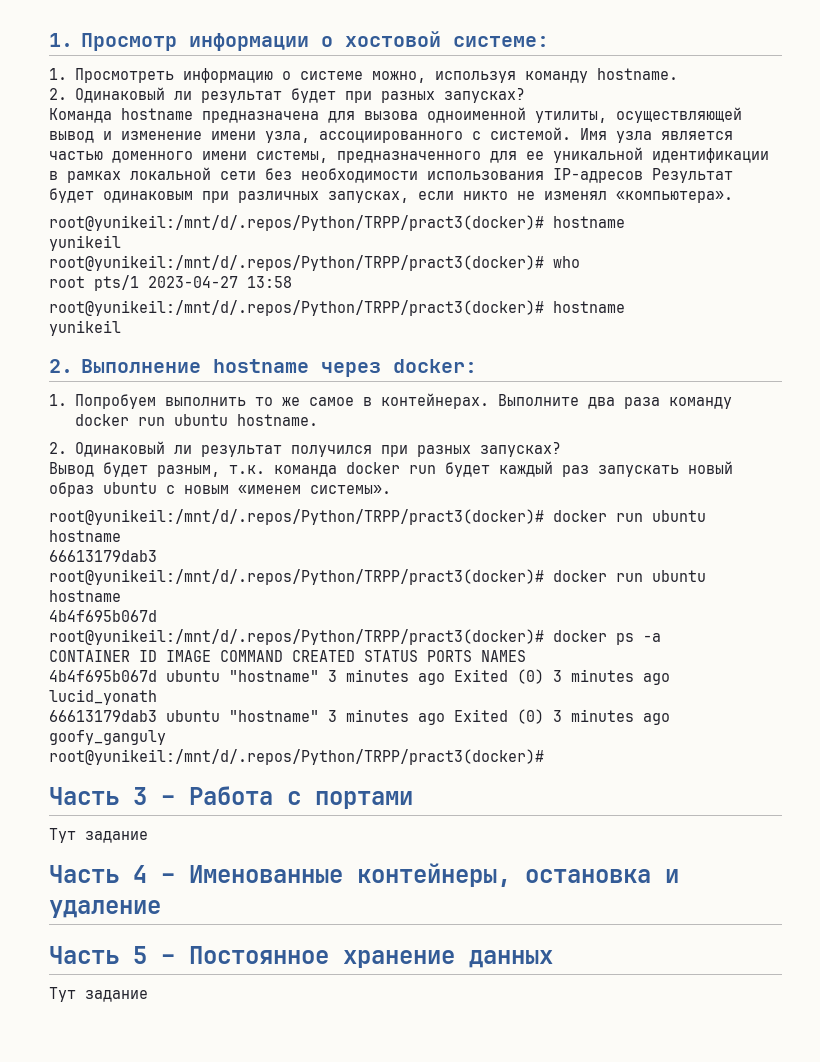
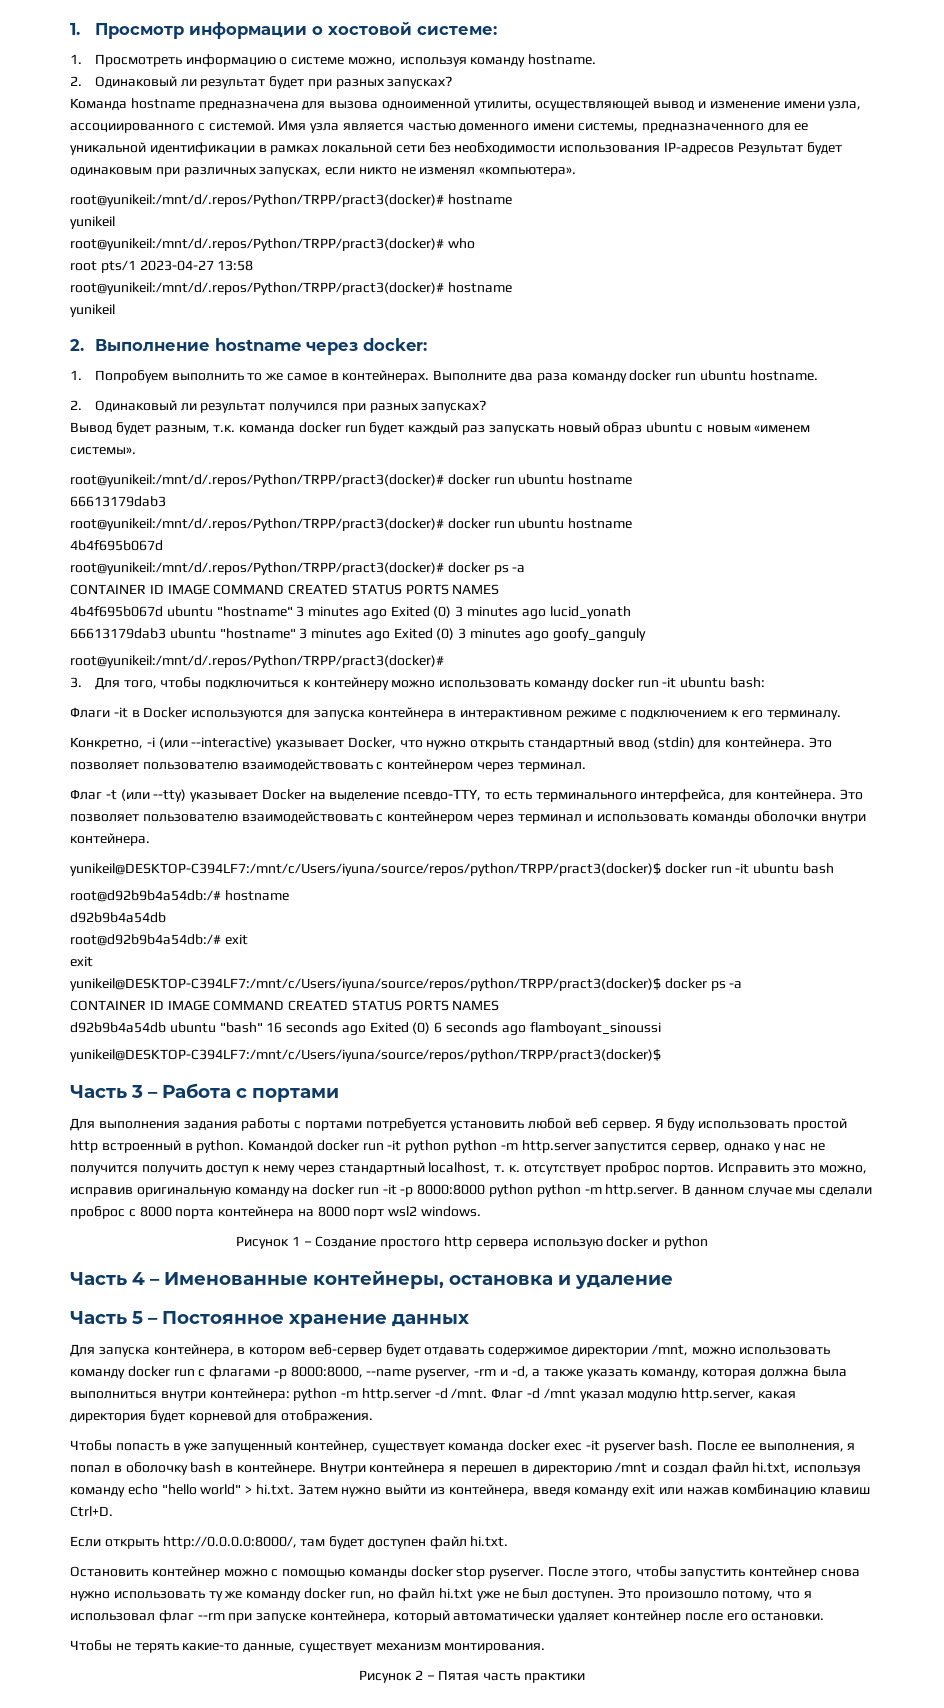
(544, 757) none -> [70,677,765,690] [70,707,841,720] [70,737,832,750] [70,759,586,772] [70,789,863,802] [70,811,866,824] [70,833,150,846] [70,863,834,876] [70,890,289,902] [70,912,166,923] [70,934,248,946] [70,956,93,967] [70,978,743,991] [70,1000,500,1011] [70,1022,661,1036] [70,1049,661,1062] // 3. Для того, чтобы подключиться к контейнеру можно использовать команду docker run -it ubuntu bash: // Флаги -it в Docker используются для запуска контейнера в интерактивном режиме с подключением к его терминалу. // Конкретно, -i (или --interactive) указывает Docker, что нужно открыть стандартный ввод (stdin) для контейнера. Это позволяет пользователю взаимодействовать с контейнером через терминал. // Флаг -t (или --tty) указывает Docker на выделение псевдо-TTY, то есть терминального интерфейса, для контейнера. Это позволяет пользователю взаимодействовать с контейнером через терминал и использовать команды оболочки внутри контейнера. // yunikeil@DESKTOP-C394LF7:/mnt/c/Users/iyuna/source/repos/python/TRPP/pract3(docker)$ docker run -it ubuntu bash // root@d92b9b4a54db:/# hostname // d92b9b4a54db // root@d92b9b4a54db:/# exit // exit // yunikeil@DESKTOP-C394LF7:/mnt/c/Users/iyuna/source/repos/python/TRPP/pract3(docker)$ docker ps -a // CONTAINER ID IMAGE COMMAND CREATED STATUS PORTS NAMES // d92b9b4a54db ubuntu "bash" 16 seconds ago Exited (0) 6 seconds ago flamboyant_sinoussi // yunikeil@DESKTOP-C394LF7:/mnt/c/Users/iyuna/source/repos/python/TRPP/pract3(docker)$
[49,828,148,843] Тут задание -> [70,1118,847,1131] [70,1140,826,1153] [70,1162,867,1175] [70,1184,873,1197] [70,1206,482,1219] [236,1236,708,1249] Для выполнения задания работы с портами потребуется установить любой веб сервер. Я буду использовать простой http встроенный в python. Командой docker run -it python python -m http.server запустится сервер, однако у нас не получится получить доступ к нему через стандартный localhost, т. к. отсутствует проброс портов. Исправить это можно, исправив оригинальную команду на docker run -it -p 8000:8000 python python -m http.server. В данном случае мы сделали проброс с 8000 порта контейнера на 8000 порт wsl2 windows. // Рисунок 1 – Создание простого http сервера использую docker и python
[49,987,148,1002] Тут задание -> [70,1344,831,1357] [70,1366,848,1379] [70,1388,796,1401] [70,1410,374,1423] [70,1440,856,1453] [70,1462,862,1475] [70,1484,871,1497] [70,1506,113,1517] [70,1536,509,1549] [70,1566,860,1579] [70,1588,813,1601] [70,1610,825,1623] [70,1640,546,1653] [359,1670,585,1683] Для запуска контейнера, в котором веб-сервер будет отдавать содержимое директории /mnt, можно использовать команду docker run с флагами -p 8000:8000, --name pyserver, -rm и -d, а также указать команду, которая должна была выполниться внутри контейнера: python -m http.server -d /mnt. Флаг -d /mnt указал модулю http.server, какая директория будет корневой для отображения. // Чтобы попасть в уже запущенный контейнер, существует команда docker exec -it pyserver bash. После ее выполнения, я попал в оболочку bash в контейнере. Внутри контейнера я перешел в директорию /mnt и создал файл hi.txt, используя команду echo "hello world" > hi.txt. Затем нужно выйти из контейнера, введя команду exit или нажав комбинацию клавиш Ctrl+D. // Если открыть http://0.0.0.0:8000/, там будет доступен файл hi.txt. // Остановить контейнер можно с помощью команды docker stop pyserver. После этого, чтобы запустить контейнер снова нужно использовать ту же команду docker run, но файл hi.txt уже не был доступен. Это произошло потому, что я использовал флаг --rm при запуске контейнера, который автоматически удаляет контейнер после его остановки. // Чтобы не терять какие-то данные, существует механизм монтирования. // Рисунок 2 – Пятая часть практики

